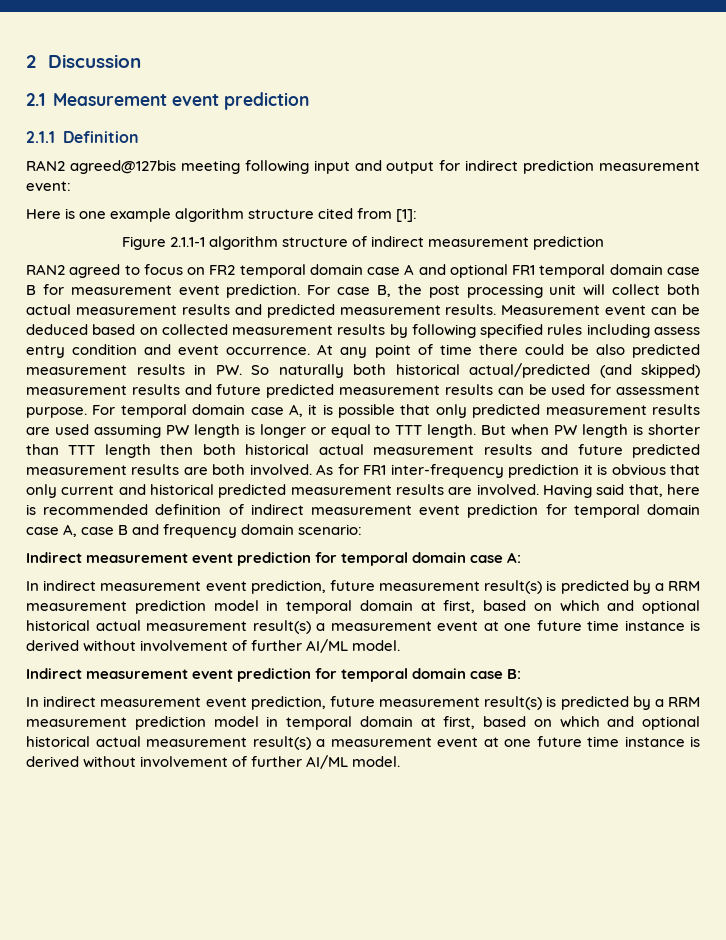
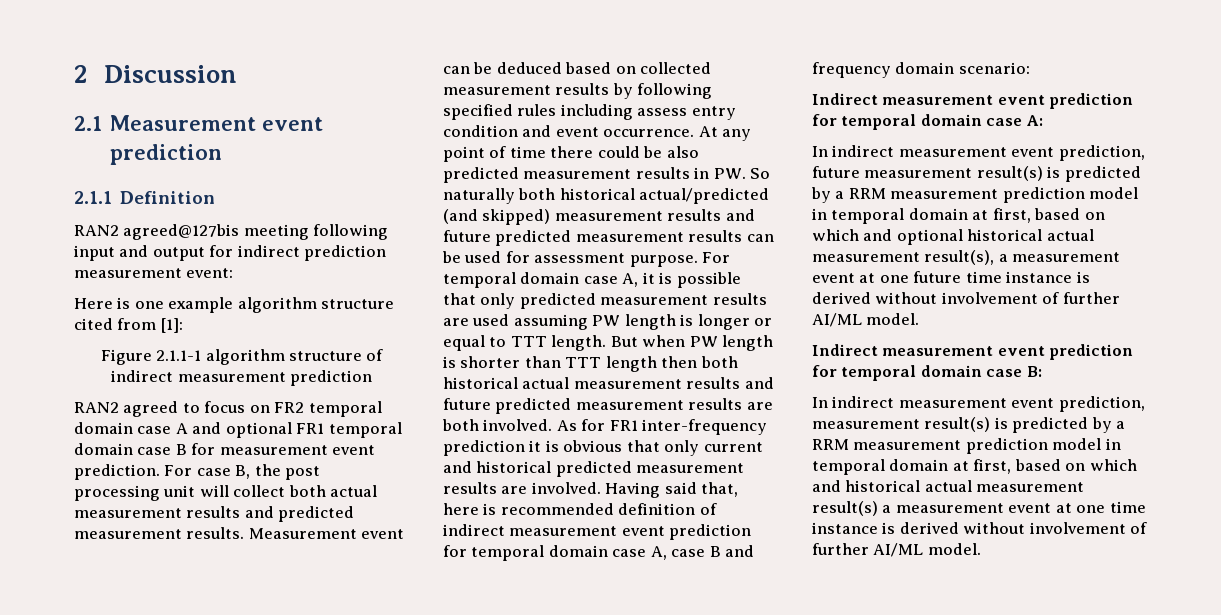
[252,620,311,634] result(s) -> [924,250,995,265] result(s),
[329,696,375,707] future -> (1145, 404) none
[642,716,700,730] [26,736,582,750] optional historical actual measurement result(s) a measurement event at one future -> [845,480,1085,492] [812,501,1106,516] historical actual measurement result(s) a measurement event at one

